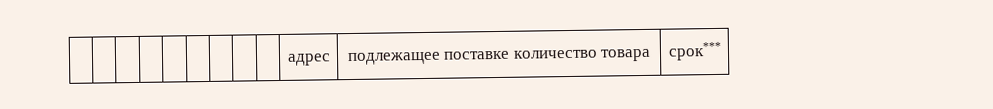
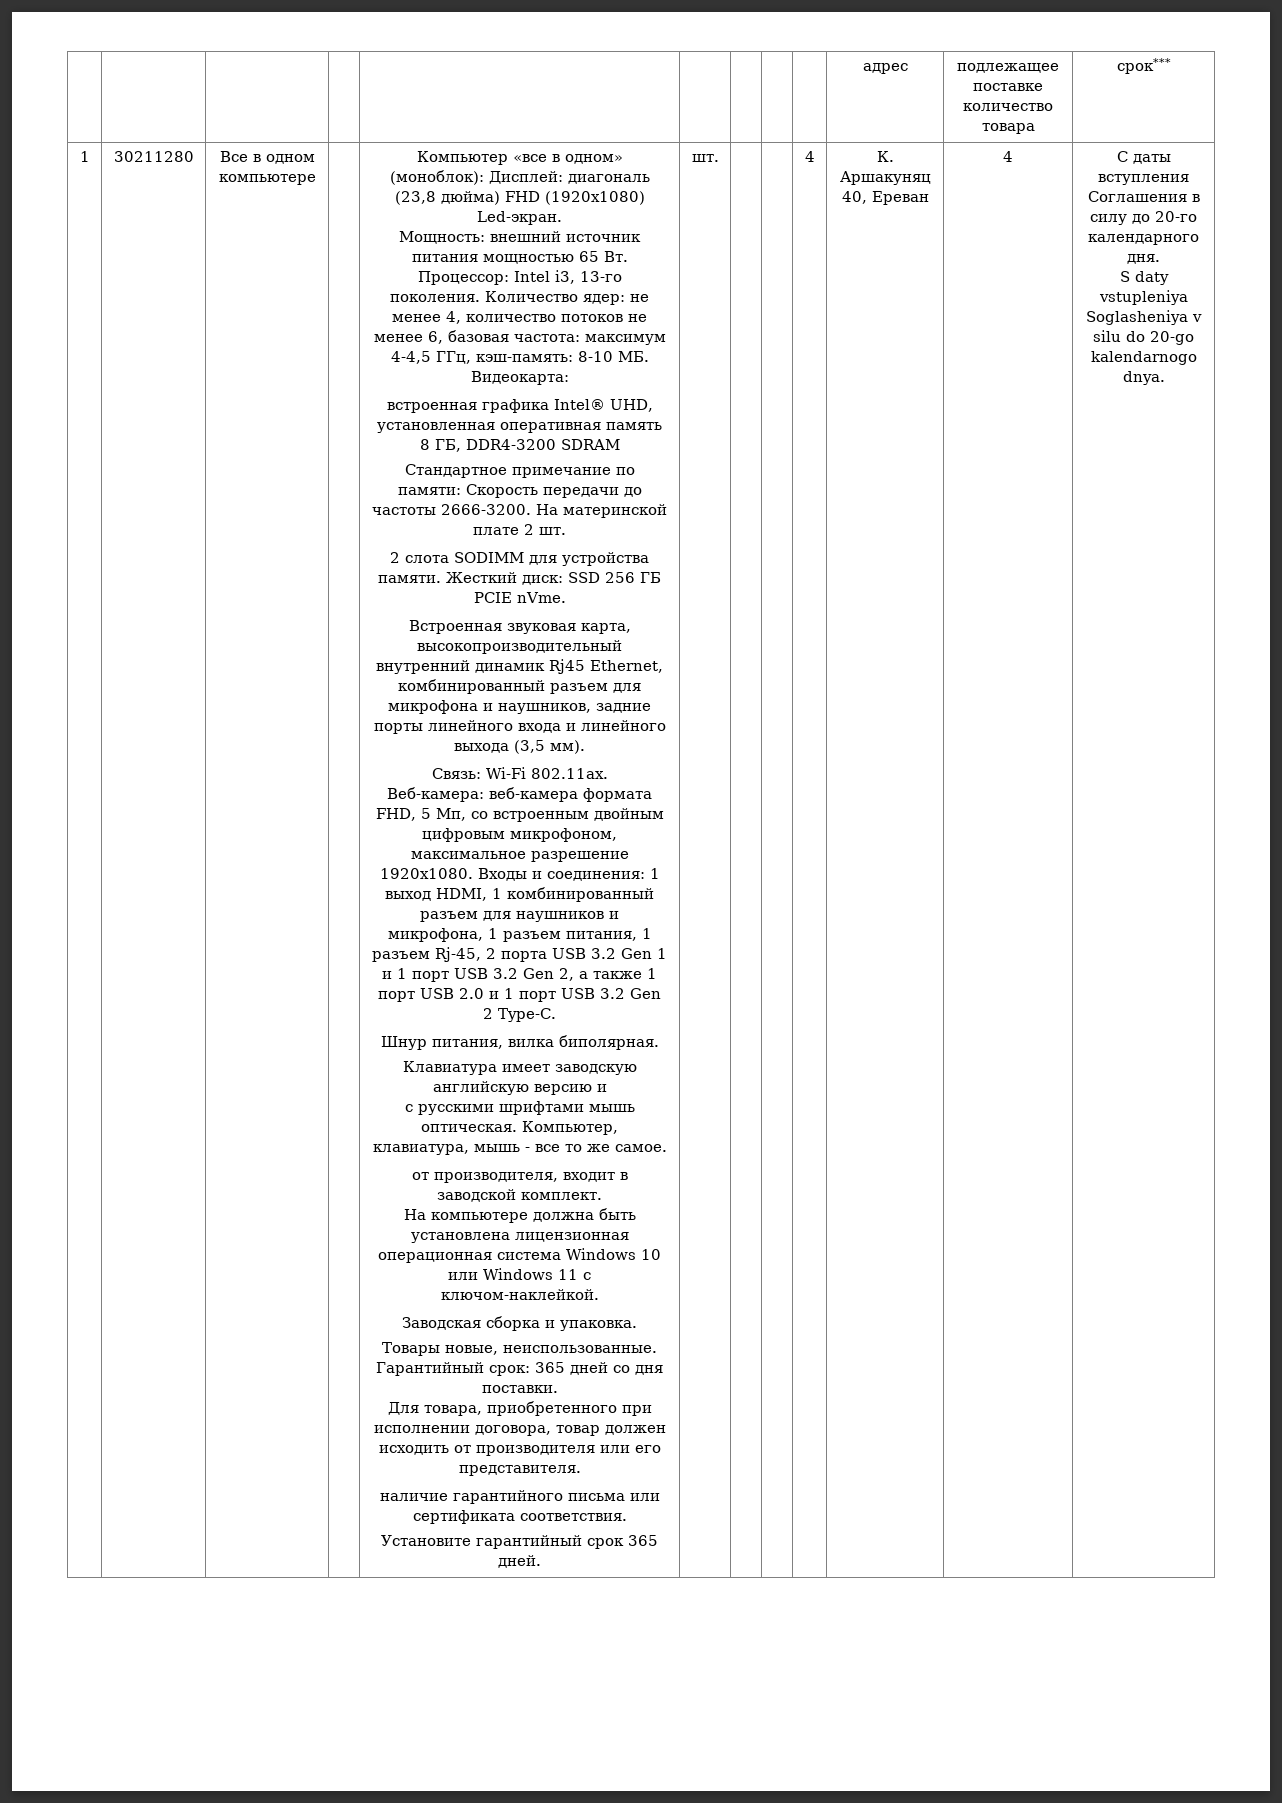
(722, 51) none -> [79,151,90,162] [113,151,194,162] [219,151,315,164] [218,174,316,185] [416,151,623,165] [389,170,650,185] [394,191,645,205] [477,211,562,225] [399,231,641,244] [411,251,628,264] [417,270,622,285] [390,291,649,305] [392,311,647,324] [373,330,666,345] [390,351,649,364] [470,371,569,385] [386,399,653,413] [377,422,662,433] [419,439,620,452] [404,464,635,478] [397,484,642,498] [372,504,667,518] [473,524,566,535] [390,552,649,566] [378,572,661,585] [473,592,566,603] [408,620,631,634] [417,640,622,654] [376,659,663,674] [398,679,641,694] [388,700,651,714] [373,720,666,734] [454,740,585,754] [431,767,608,779] [387,787,652,802] [375,808,664,822] [422,828,617,842] [410,851,629,862] [379,868,660,881] [385,887,654,902] [420,911,619,922] [387,928,652,942] [372,947,667,962] [382,968,657,982] [378,988,661,1002] [483,1008,556,1022] [380,1035,659,1050] [402,1061,637,1075] [432,1081,607,1095] [404,1101,635,1115] [421,1121,618,1135] [372,1144,667,1155] [411,1172,628,1183] [437,1189,602,1202] [403,1208,636,1223] [410,1232,629,1243] [378,1248,661,1263] [448,1268,591,1280] [440,1289,599,1300] [402,1316,637,1331] [382,1342,657,1356] [376,1362,663,1376] [481,1385,558,1393] [387,1401,652,1416] [373,1425,666,1436] [378,1445,661,1456] [458,1465,581,1476] [379,1490,660,1504] [412,1510,627,1524] [381,1535,658,1549] [498,1555,541,1568] [691,154,719,162] [804,151,815,162] [876,151,894,162] [839,171,931,185] [841,191,929,205] [1003,151,1013,162] [1116,151,1171,164] [1098,174,1189,185] [1087,191,1200,202] [1090,211,1197,225] [1088,234,1199,245] [1127,254,1160,264] [1119,271,1169,285] [1098,290,1188,305] [1086,310,1202,325] [1093,330,1194,345] [1090,351,1197,365] [1122,371,1165,385] // 1 | 30211280 | Все в одном компьютере | | Компьютер «все в одном» (моноблок): Дисплей: диагональ (23,8 дюйма) FHD (1920x1080) Led-экран. // Мощность: внешний источник питания мощностью 65 Вт. Процессор: Intel i3, 13-го поколения. Количество ядер: не менее 4, количество потоков не менее 6, базовая частота: максимум 4-4,5 ГГц, кэш-память: 8-10 МБ. Видеокарта: // встроенная графика Intel® UHD, установленная оперативная память 8 ГБ, DDR4-3200 SDRAM // Стандартное примечание по памяти: Скорость передачи до частоты 2666-3200. На материнской плате 2 шт. // 2 слота SODIMM для устройства памяти. Жесткий диск: SSD 256 ГБ PCIE nVme. // Встроенная звуковая карта, высокопроизводительный внутренний динамик Rj45 Ethernet, комбинированный разъем для микрофона и наушников, задние порты линейного входа и линейного выхода (3,5 мм). // Связь: Wi-Fi 802.11ax. // Веб-камера: веб-камера формата FHD, 5 Мп, со встроенным двойным цифровым микрофоном, максимальное разрешение 1920x1080. Входы и соединения: 1 выход HDMI, 1 комбинированный разъем для наушников и микрофона, 1 разъем питания, 1 разъем Rj-45, 2 порта USB 3.2 Gen 1 и 1 порт USB 3.2 Gen 2, а также 1 порт USB 2.0 и 1 порт USB 3.2 Gen 2 Type-C. // Шнур питания, вилка биполярная. // Клавиатура имеет заводскую английскую версию и // с русскими шрифтами мышь оптическая. Компьютер, клавиатура, мышь - все то же самое. // от производителя, входит в заводской комплект. // На компьютере должна быть установлена лицензионная операционная система Windows 10 или Windows 11 с ключом-наклейкой. // Заводская сборка и упаковка. // Товары новые, неиспользованные. Гарантийный срок: 365 дней со дня поставки. // Для товара, приобретенного при исполнении договора, товар должен исходить от производителя или его представителя. // наличие гарантийного письма или сертификата соответствия. // Установите гарантийный срок 365 дней. | шт. | | | 4 | К. Аршакуняц 40, Ереван | 4 | С даты вступления Соглашения в силу до 20-го календарного дня. // S daty vstupleniya Soglasheniya v silu do 20-go kalendarnogo dnya.

